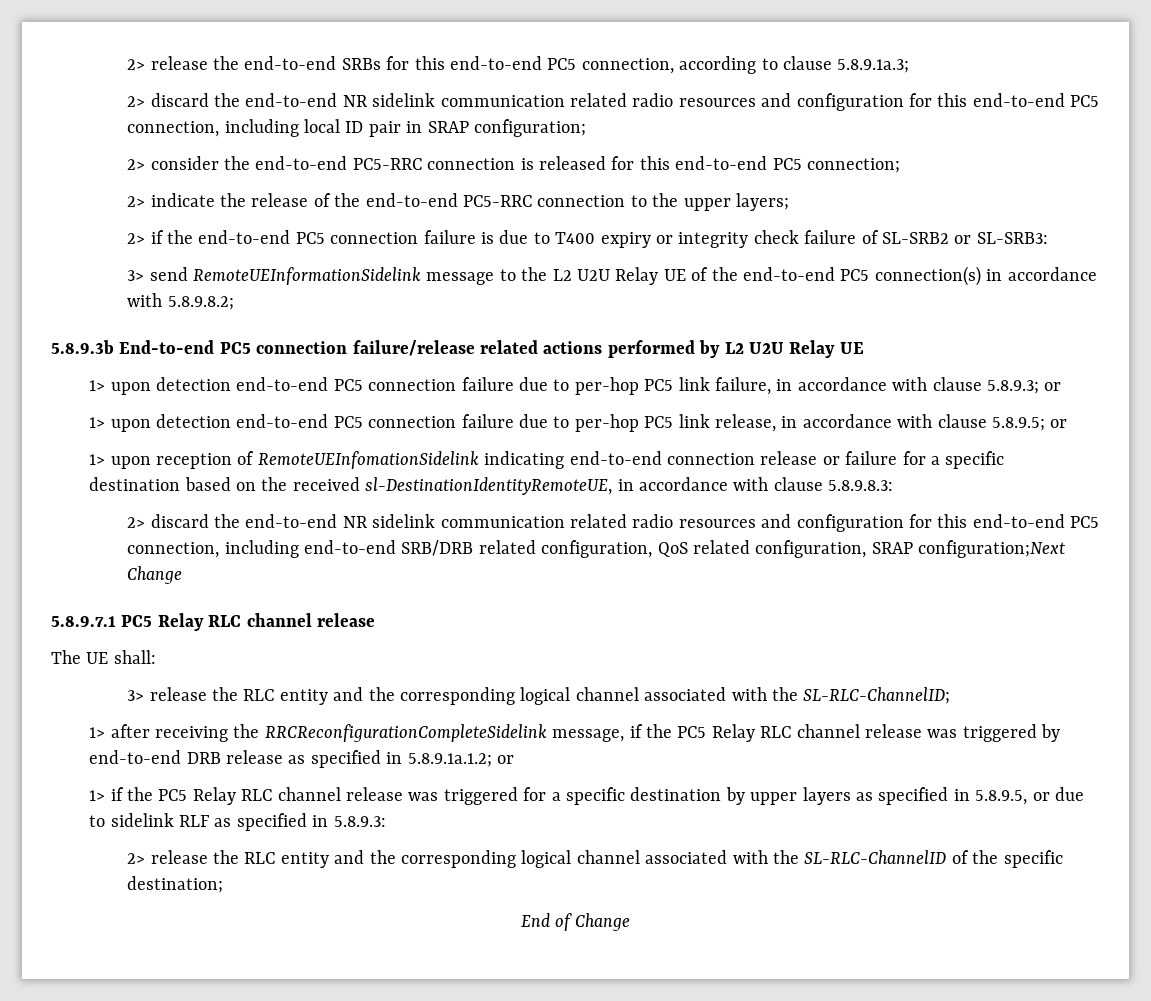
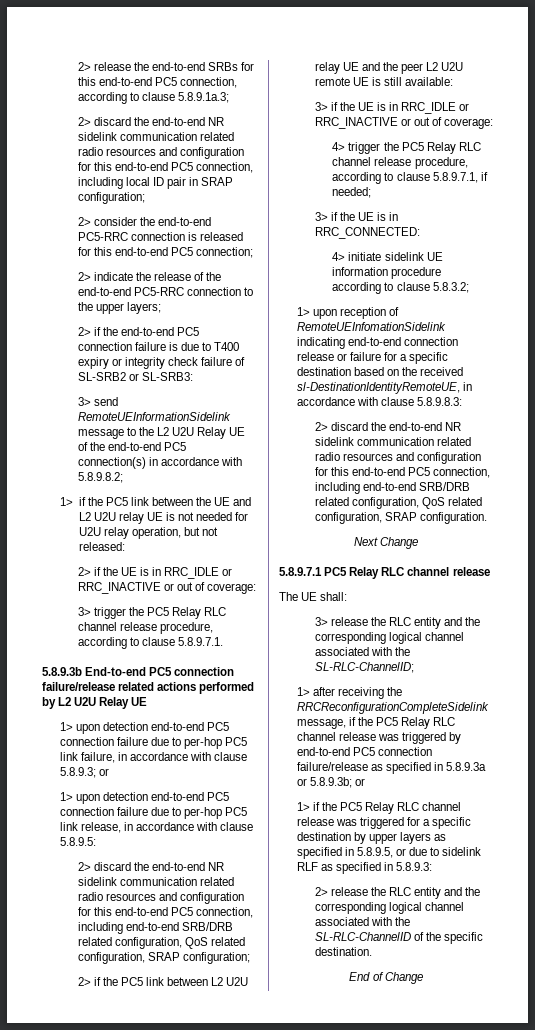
(234, 303) none -> [59,497,252,506] [78,512,249,524] [78,527,218,539] [78,542,125,551] [77,567,233,579] [77,582,256,594] [77,607,227,619] [77,622,213,634] [77,637,223,649] // 1> if the PC5 link between the UE and L2 U2U relay UE is not needed for U2U relay operation, but not released: // 2> if the UE is in RRC_IDLE or RRC_INACTIVE or out of coverage: // 3> trigger the PC5 Relay RLC channel release procedure, according to clause 5.8.9.7.1.
[991,417,1068,431] 5.8.9.5; or -> [59,837,96,846] [77,862,224,871] [77,877,234,886] [77,892,244,904] [77,907,253,918] [77,922,233,934] [77,937,245,949] [77,952,250,964] [77,977,249,986] [314,62,464,74] [314,77,453,86] [314,102,470,114] [314,117,493,129] [332,142,481,154] [332,157,468,169] [332,172,488,184] [332,187,372,198] [314,212,399,221] [314,227,420,239] [332,252,443,261] [332,267,442,279] [332,282,469,294] 5.8.9.5: // 2> discard the end-to-end NR sidelink communication related radio resources and configuration for this end-to-end PC5 connection, including end-to-end SRB/DRB related configuration, QoS related configuration, SRAP configuration; // 2> if the PC5 link between L2 U2U relay UE and the peer L2 U2U remote UE is still available: // 3> if the UE is in RRC_IDLE or RRC_INACTIVE or out of coverage: // 4> trigger the PC5 Relay RLC channel release procedure, according to clause 5.8.9.7.1, if needed; // 3> if the UE is in RRC_CONNECTED: // 4> initiate sidelink UE information procedure according to clause 5.8.3.2;
[918,540,1066,558] configuration;Next -> [419,512,487,524] [353,537,378,546] configuration. // Next
[186,750,492,768] DRB release as specified in 5.8.9.1a.1.2; -> [352,747,432,756] [296,762,487,774] [296,777,352,788] PC5 connection failure/release as specified in 5.8.9.3a or 5.8.9.3b;
[127,876,224,893] destination; -> [314,947,372,956] destination.

